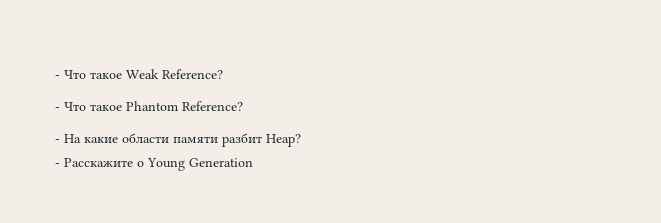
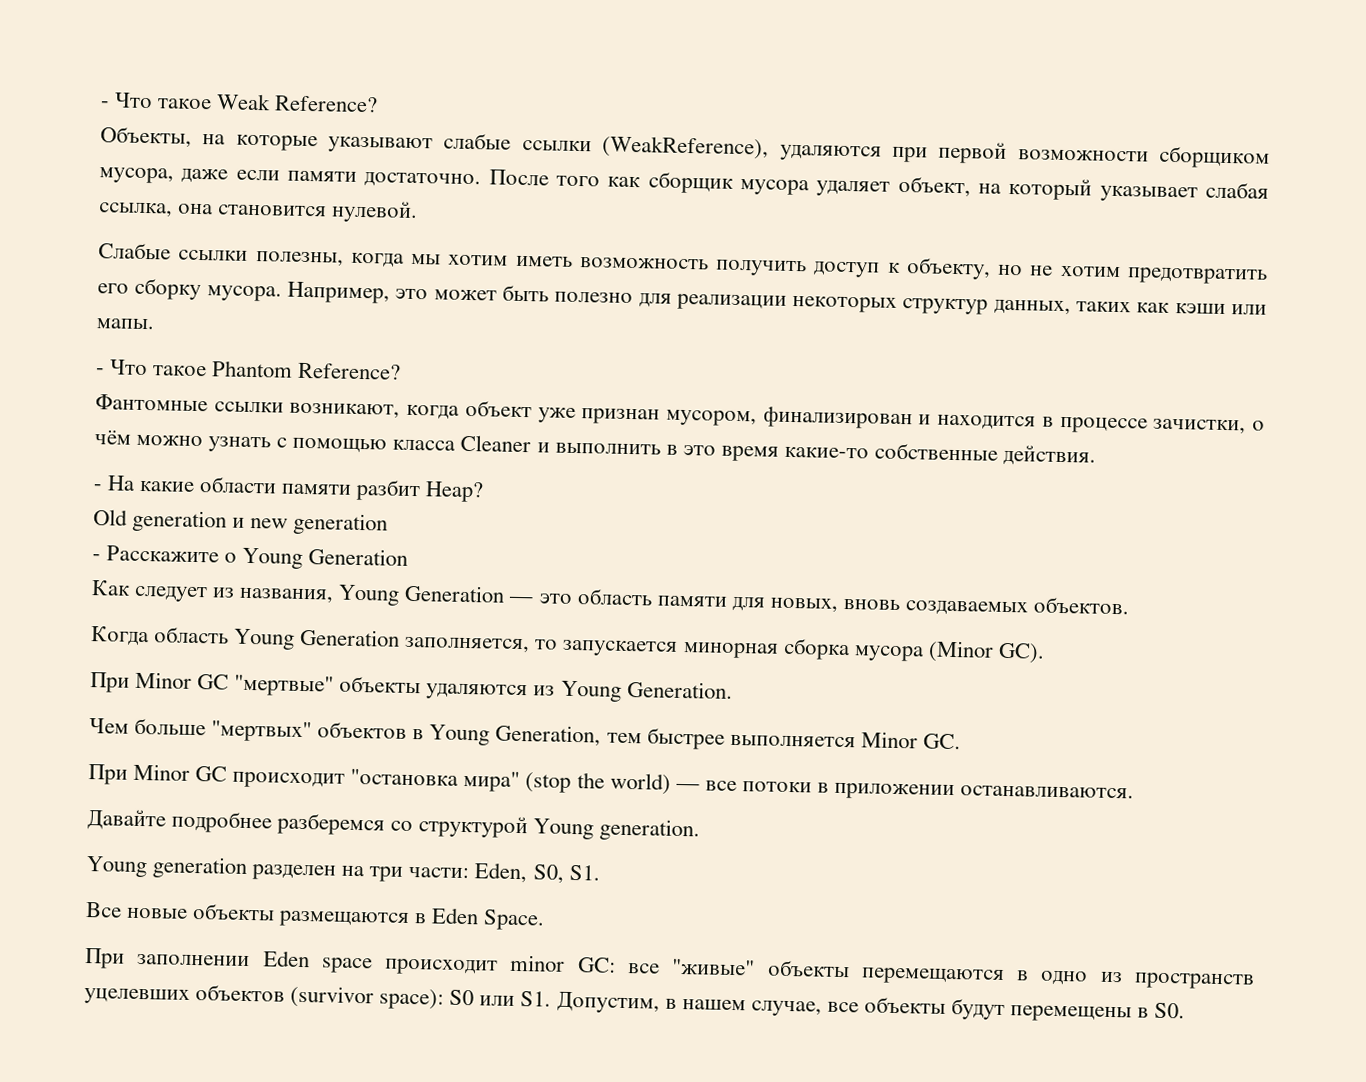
(223, 74) none -> [100,126,1270,169] [99,167,1270,203] [98,200,419,224] [98,242,1268,285] [97,277,1267,316] [96,318,155,330] // Объекты, на которые указывают слабые ссылки (WeakReference), удаляются при первой возможности сборщиком мусора, даже если памяти достаточно. После того как сборщик мусора удаляет объект, на который указывает слабая ссылка, она становится нулевой. // Слабые ссылки полезны, когда мы хотим иметь возможность получить доступ к объекту, но не хотим предотвратить его сборку мусора. Например, это может быть полезно для реализации некоторых структур данных, таких как кэши или мапы.
(243, 106) none -> [95,394,1265,435] [94,430,1097,467] // Фантомные ссылки возникают, когда объект уже признан мусором, финализирован и находится в процессе зачистки, о чём можно узнать с помощью класса Cleaner и выполнить в это время какие-то собственные действия.
(301, 140) none -> [93,509,389,536] // Old generation и new generation
(253, 162) none -> [91,580,1131,617] [90,626,1045,664] [90,671,733,702] [89,717,961,750] [88,763,1135,801] [87,809,701,842] [86,856,600,884] [85,902,546,931] [84,948,1256,990] [84,984,1186,1023] // Как следует из названия, Young Generation — это область памяти для новых, вновь создаваемых объектов. // Когда область Young Generation заполняется, то запускается минорная сборка мусора (Minor GC). // При Minor GC "мертвые" объекты удаляются из Young Generation. // Чем больше "мертвых" объектов в Young Generation, тем быстрее выполняется Minor GC. // При Minor GC происходит "остановка мира" (stop the world) — все потоки в приложении останавливаются. // Давайте подробнее разберемся со структурой Young generation. // Young generation разделен на три части: Eden, S0, S1. // Все новые объекты размещаются в Eden Space. // При заполнении Еden space происходит minor GC: все "живые" объекты перемещаются в одно из пространств уцелевших объектов (survivor space): S0 или S1. Допустим, в нашем случае, все объекты будут перемещены в S0.

